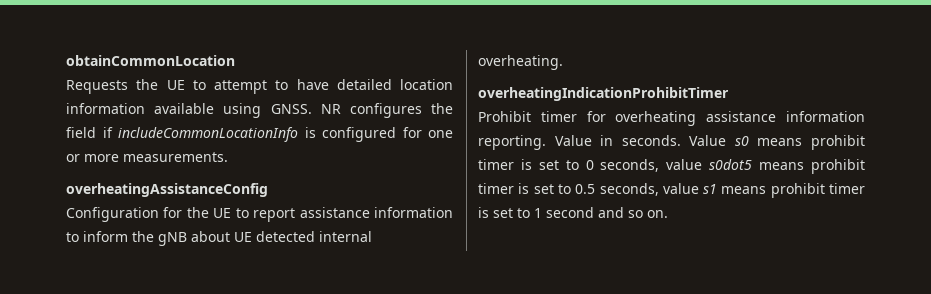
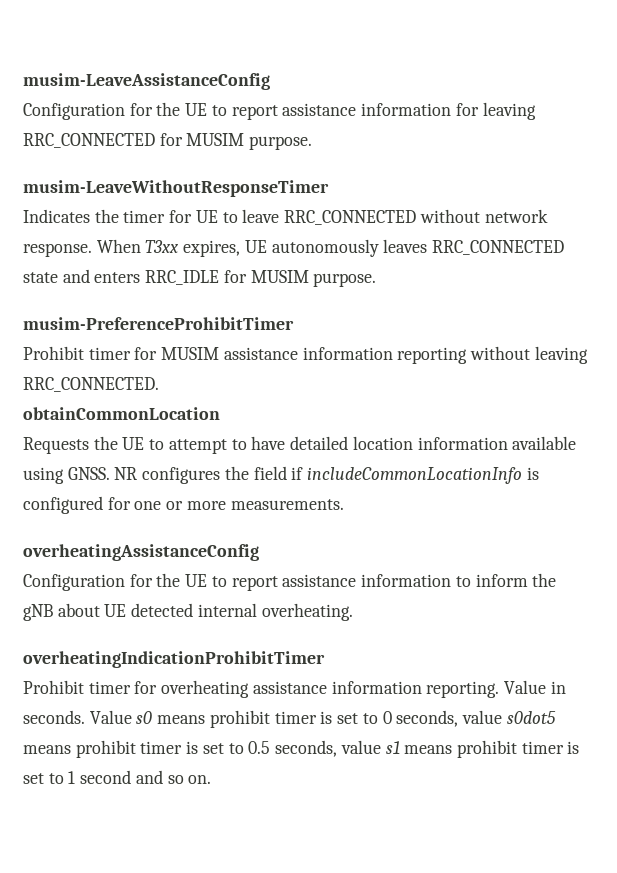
(66, 60) none -> [23,73,270,90] [23,102,536,120] [23,133,313,150] [23,180,329,197] [23,209,548,225] [23,239,565,257] [23,269,377,287] [23,317,294,330] [23,346,588,364] [23,377,159,392] musim-LeaveAssistanceConfig // Configuration for the UE to report assistance information for leaving RRC_CONNECTED for MUSIM purpose. // musim-LeaveWithoutResponseTimer // Indicates the timer for UE to leave RRC_CONNECTED without network response. When T3xx expires, UE autonomously leaves RRC_CONNECTED state and enters RRC_IDLE for MUSIM purpose. // musim-PreferenceProhibitTimer // Prohibit timer for MUSIM assistance information reporting without leaving RRC_CONNECTED. //

